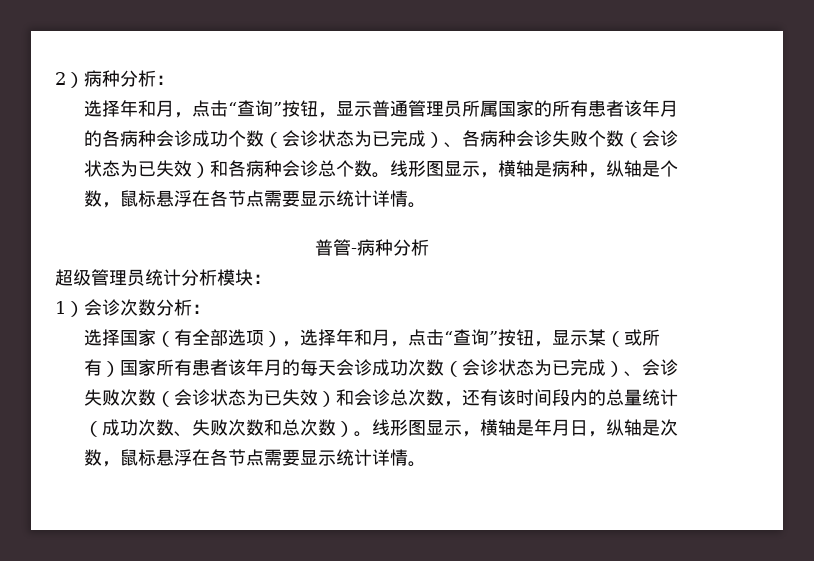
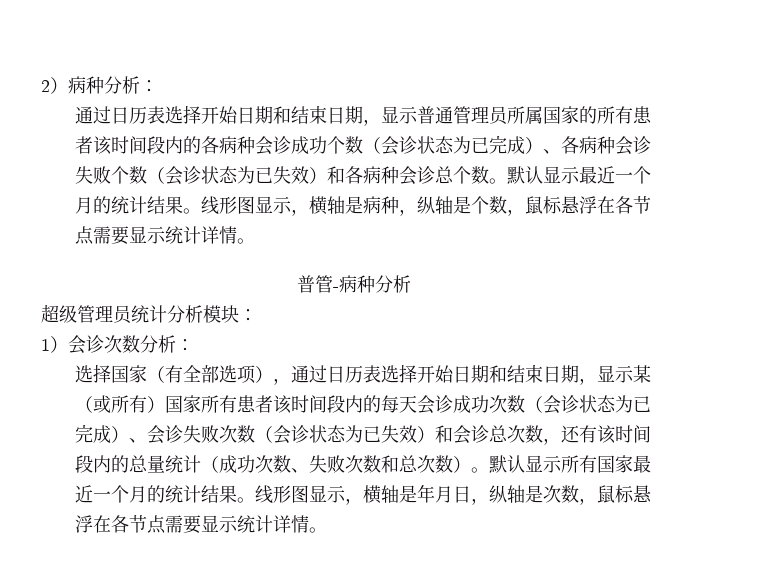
[83,100,318,118] 选择年和月，点击“查询”按钮 -> [74,105,363,124] 通过日历表选择开始日期和结束日期
[641,100,678,117] 年月 -> [110,136,183,154] 时间段内
(390, 175) none -> [506,166,651,184] [74,196,201,214] 默认显示最近一个月的统计结果。
[299,329,534,347] 选择年和月，点击“查询”按钮 -> [290,364,579,383] 通过日历表选择开始日期和结束日期
[245,359,282,376] 年月 -> [290,395,363,413] 时间段内
(372, 434) none -> [488,455,651,473] [74,485,255,503] 默认显示所有国家最近一个月的统计结果。

